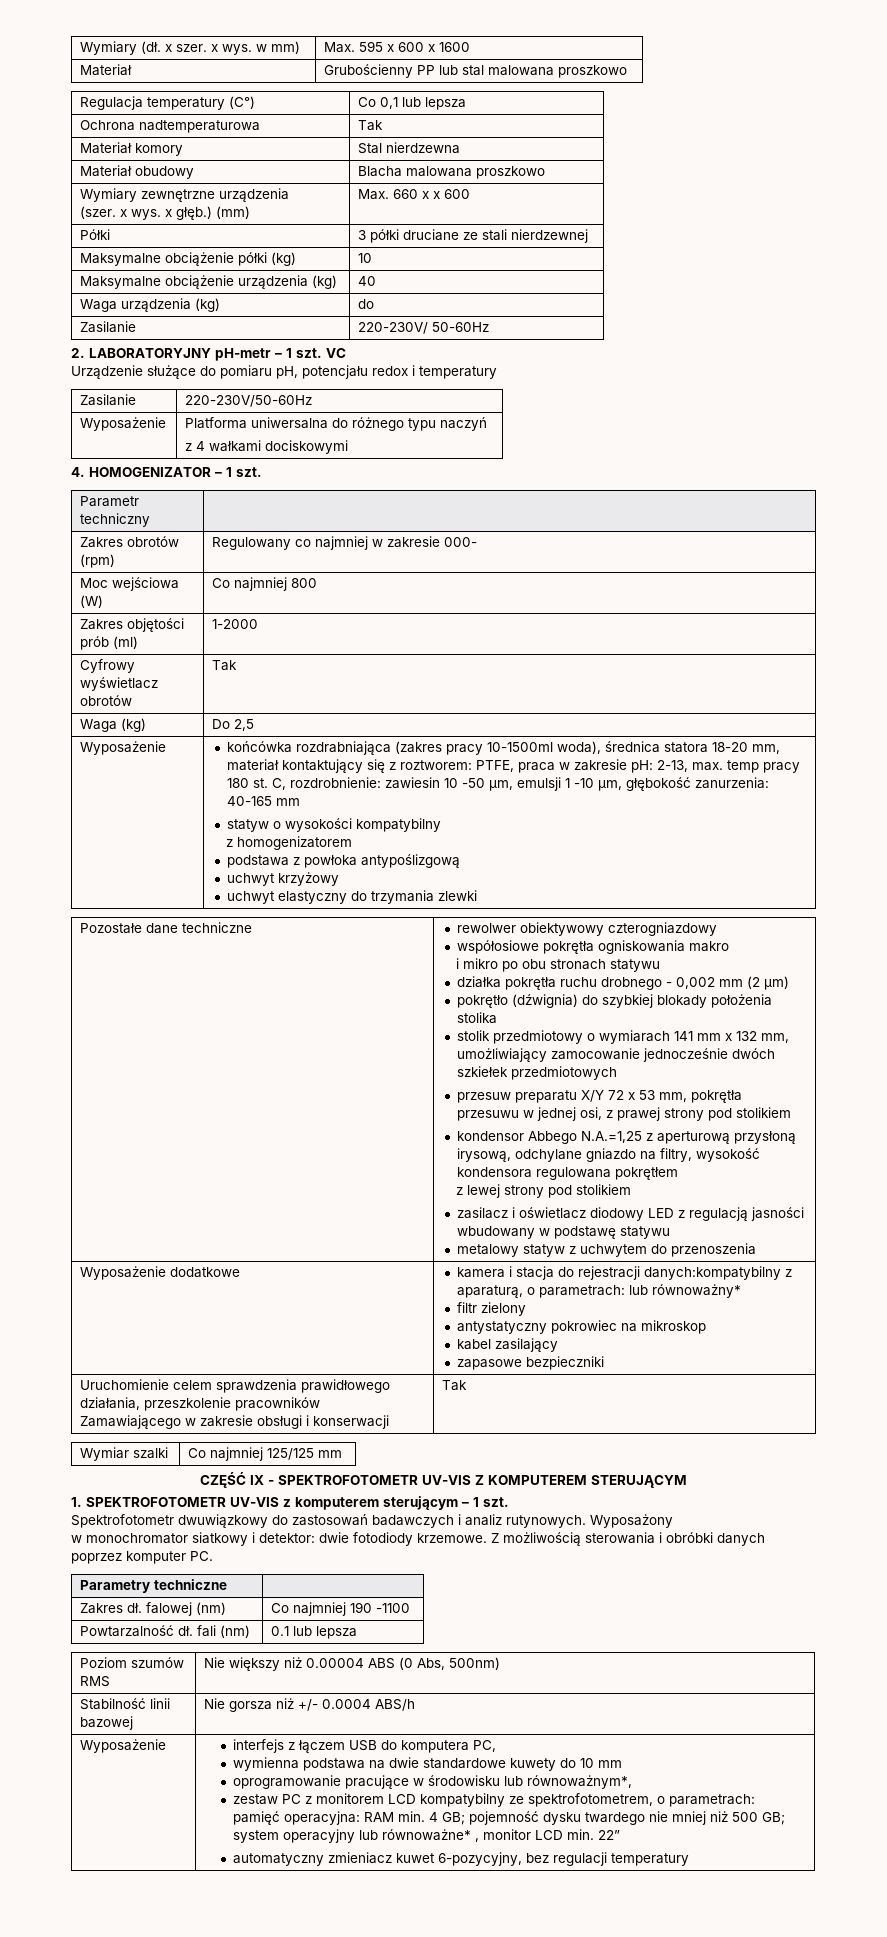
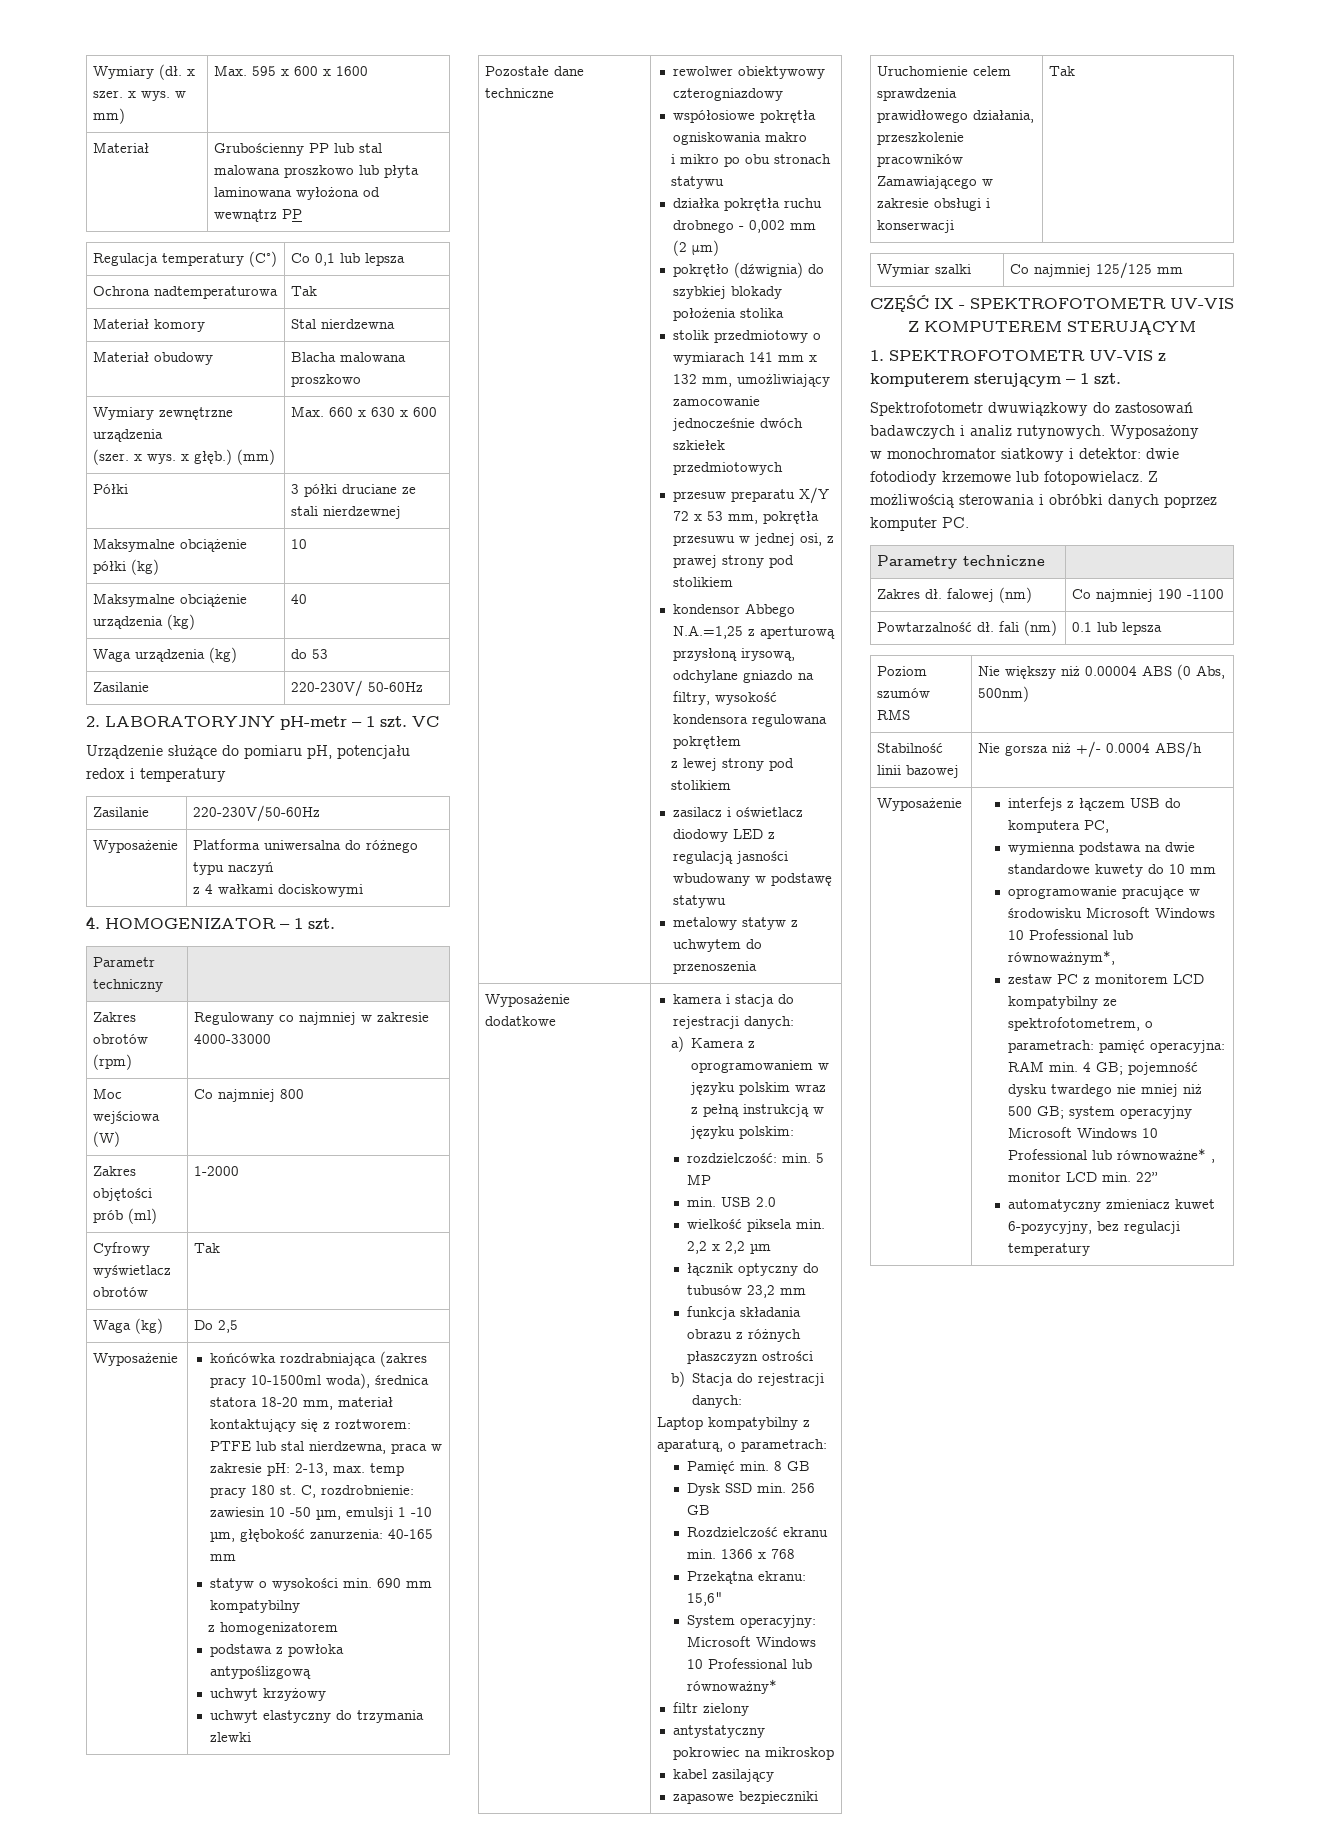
(628, 71) none -> [359,165,420,178] [214,187,381,200] [214,209,303,222] lub płyta laminowana wyłożona od wewnątrz PP
(430, 195) none -> [371,407,396,417] 630
(375, 304) none -> [312,649,329,659] 53
[444,537,478,547] 000- -> [194,1034,272,1044] 4000-33000
[476,760,515,772] PTFE, -> [210,1441,387,1454] PTFE lub stal nierdzewna,
(353, 825) none -> [343,1578,433,1588] min. 690 mm
[644,1266,793,1280] [457,1285,626,1298] danych:kompatybilny z aparaturą, o parametrach: -> [744,1016,795,1029] [670,1036,756,1052] [691,1060,830,1073] [690,1082,827,1095] [691,1104,825,1117] [690,1126,795,1139] [686,1153,824,1163] [686,1174,711,1185] [686,1197,776,1207] [686,1219,825,1232] [686,1241,771,1254] [686,1263,819,1276] [686,1285,806,1298] [686,1306,801,1320] [686,1329,801,1342] [686,1351,813,1364] [670,1371,825,1387] [692,1395,743,1408] [657,1417,811,1430] [657,1439,828,1452] [686,1461,810,1474] [686,1483,815,1496] [686,1505,710,1515] [686,1527,828,1537] [686,1549,795,1559] [686,1571,806,1584] [686,1592,723,1606] [686,1615,816,1628] [686,1636,816,1647] [686,1658,787,1669] danych: // a) Kamera z oprogramowaniem w języku polskim wraz z pełną instrukcją w języku polskim: // rozdzielczość: min. 5 MP // min. USB 2.0 // wielkość piksela min. 2,2 x 2,2 µm // łącznik optyczny do tubusów 23,2 mm // funkcja składania obrazu z różnych płaszczyzn ostrości // b) Stacja do rejestracji danych: // Laptop kompatybilny z aparaturą, o parametrach: // Pamięć min. 8 GB // Dysk SSD min. 256 GB // Rozdzielczość ekranu min. 1366 x 768 // Przekątna ekranu: 15,6" // System operacyjny: Microsoft Windows 10 Professional
[417,1533,487,1543] krzemowe. -> [942,471,1143,485] krzemowe lub fotopowielacz.
(500, 1780) none -> [1085,907,1215,918] [1007,929,1108,940] Microsoft Windows 10 Professional
(355, 1836) none -> [1007,1127,1158,1138] [1007,1149,1087,1160] Microsoft Windows 10 Professional

